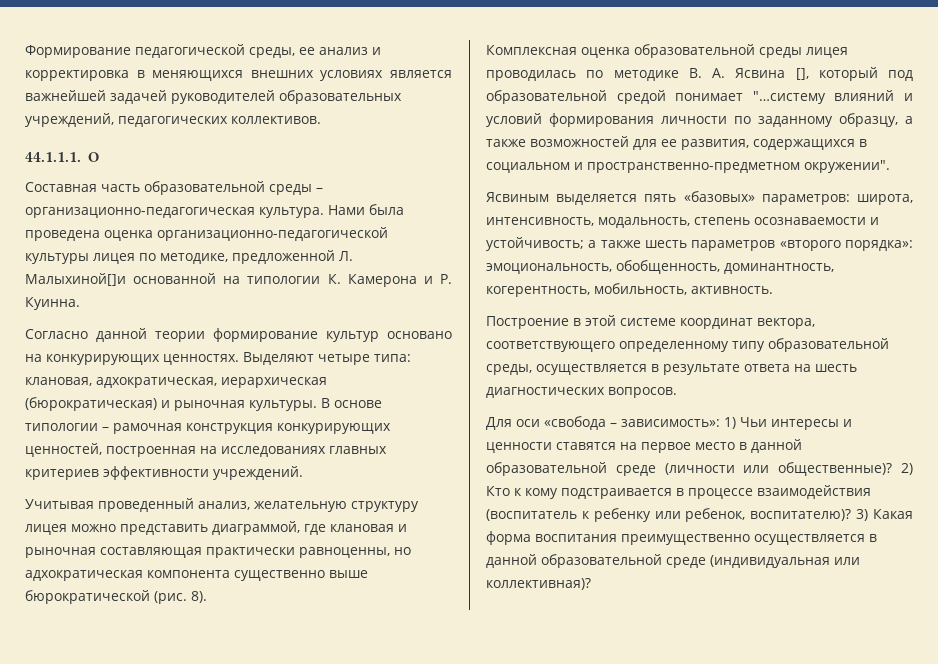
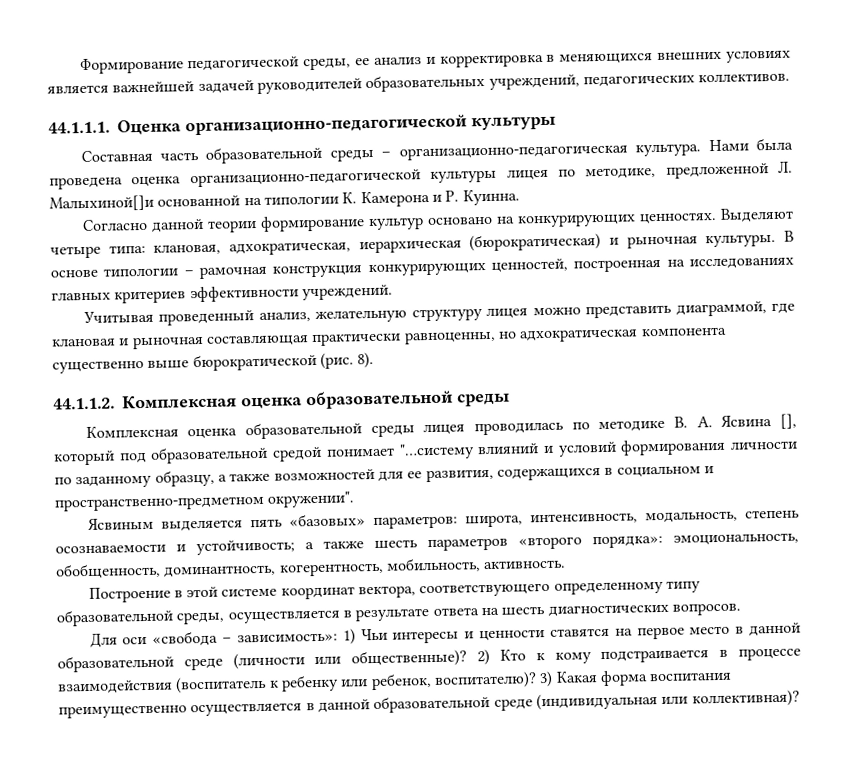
[87,152,99,162] О -> [117,114,556,136] Оценка организационно-педагогической культуры
(207, 597) none -> [53,389,510,410] // 44.1.1.2. Комплексная оценка образовательной среды

